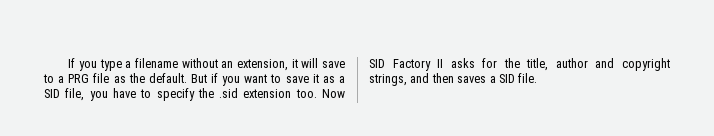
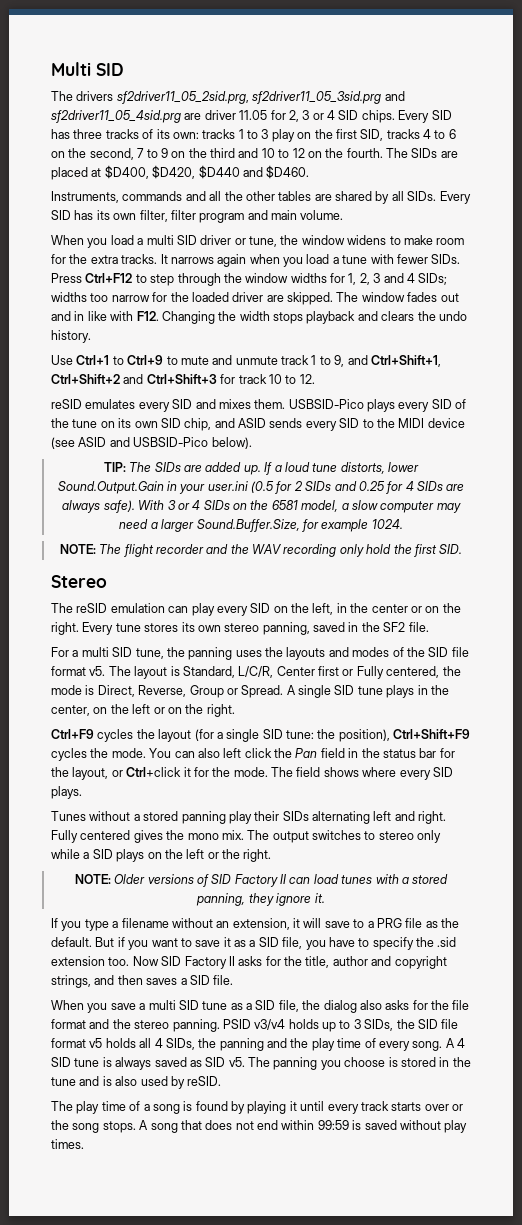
(68, 63) none -> [51,62,124,76] [51,91,405,104] [51,110,452,123] [51,129,456,142] [51,148,458,160] [51,165,310,180] [51,191,471,204] [51,210,344,223] [51,235,465,248] [51,254,461,267] [51,273,448,286] [51,292,459,305] [51,311,467,324] [51,330,91,343] [51,355,441,367] [51,374,315,384] [51,399,467,412] [51,418,465,431] [51,437,252,449] [103,462,420,475] [57,481,465,494] [62,500,461,513] [119,519,403,532] [59,544,463,557] [51,575,107,588] [51,603,461,616] [51,622,429,635] [51,647,469,660] [51,666,461,679] [51,685,449,698] [51,704,235,717] [51,729,471,742] [51,748,455,761] [51,767,453,780] [51,786,82,799] [51,811,447,824] [51,830,442,843] [51,849,272,862] [74,874,449,887] [196,893,325,906] Multi SID // The drivers sf2driver11_05_2sid.prg, sf2driver11_05_3sid.prg and sf2driver11_05_4sid.prg are driver 11.05 for 2, 3 or 4 SID chips. Every SID has three tracks of its own: tracks 1 to 3 play on the first SID, tracks 4 to 6 on the second, 7 to 9 on the third and 10 to 12 on the fourth. The SIDs are placed at $D400, $D420, $D440 and $D460. // Instruments, commands and all the other tables are shared by all SIDs. Every SID has its own filter, filter program and main volume. // When you load a multi SID driver or tune, the window widens to make room for the extra tracks. It narrows again when you load a tune with fewer SIDs. Press Ctrl+F12 to step through the window widths for 1, 2, 3 and 4 SIDs; widths too narrow for the loaded driver are skipped. The window fades out and in like with F12. Changing the width stops playback and clears the undo history. // Use Ctrl+1 to Ctrl+9 to mute and unmute track 1 to 9, and Ctrl+Shift+1, Ctrl+Shift+2 and Ctrl+Shift+3 for track 10 to 12. // reSID emulates every SID and mixes them. USBSID-Pico plays every SID of the tune on its own SID chip, and ASID sends every SID to the MIDI device (see ASID and USBSID-Pico below). // TIP: The SIDs are added up. If a loud tune distorts, lower Sound.Output.Gain in your user.ini (0.5 for 2 SIDs and 0.25 for 4 SIDs are always safe). With 3 or 4 SIDs on the 6581 model, a slow computer may need a larger Sound.Buffer.Size, for example 1024. // NOTE: The flight recorder and the WAV recording only hold the first SID. // Stereo // The reSID emulation can play every SID on the left, in the center or on the right. Every tune stores its own stereo panning, saved in the SF2 file. // For a multi SID tune, the panning uses the layouts and modes of the SID file format v5. The layout is Standard, L/C/R, Center first or Fully centered, the mode is Direct, Reverse, Group or Spread. A single SID tune plays in the center, on the left or on the right. // Ctrl+F9 cycles the layout (for a single SID tune: the position), Ctrl+Shift+F9 cycles the mode. You can also left click the Pan field in the status bar for the layout, or Ctrl+click it for the mode. The field shows where every SID plays. // Tunes without a stored panning play their SIDs alternating left and right. Fully centered gives the mono mix. The output switches to stereo only while a SID plays on the left or the right. // NOTE: Older versions of SID Factory II can load tunes with a stored panning, they ignore it. //
(538, 78) none -> [51,1000,470,1013] [51,1019,459,1032] [51,1038,465,1051] [51,1057,471,1070] [51,1076,222,1089] [51,1101,463,1114] [51,1120,468,1133] [51,1139,84,1149] // When you save a multi SID tune as a SID file, the dialog also asks for the file format and the stereo panning. PSID v3/v4 holds up to 3 SIDs, the SID file format v5 holds all 4 SIDs, the panning and the play time of every song. A 4 SID tune is always saved as SID v5. The panning you choose is stored in the tune and is also used by reSID. // The play time of a song is found by playing it until every track starts over or the song stops. A song that does not end within 99:59 is saved without play times.

